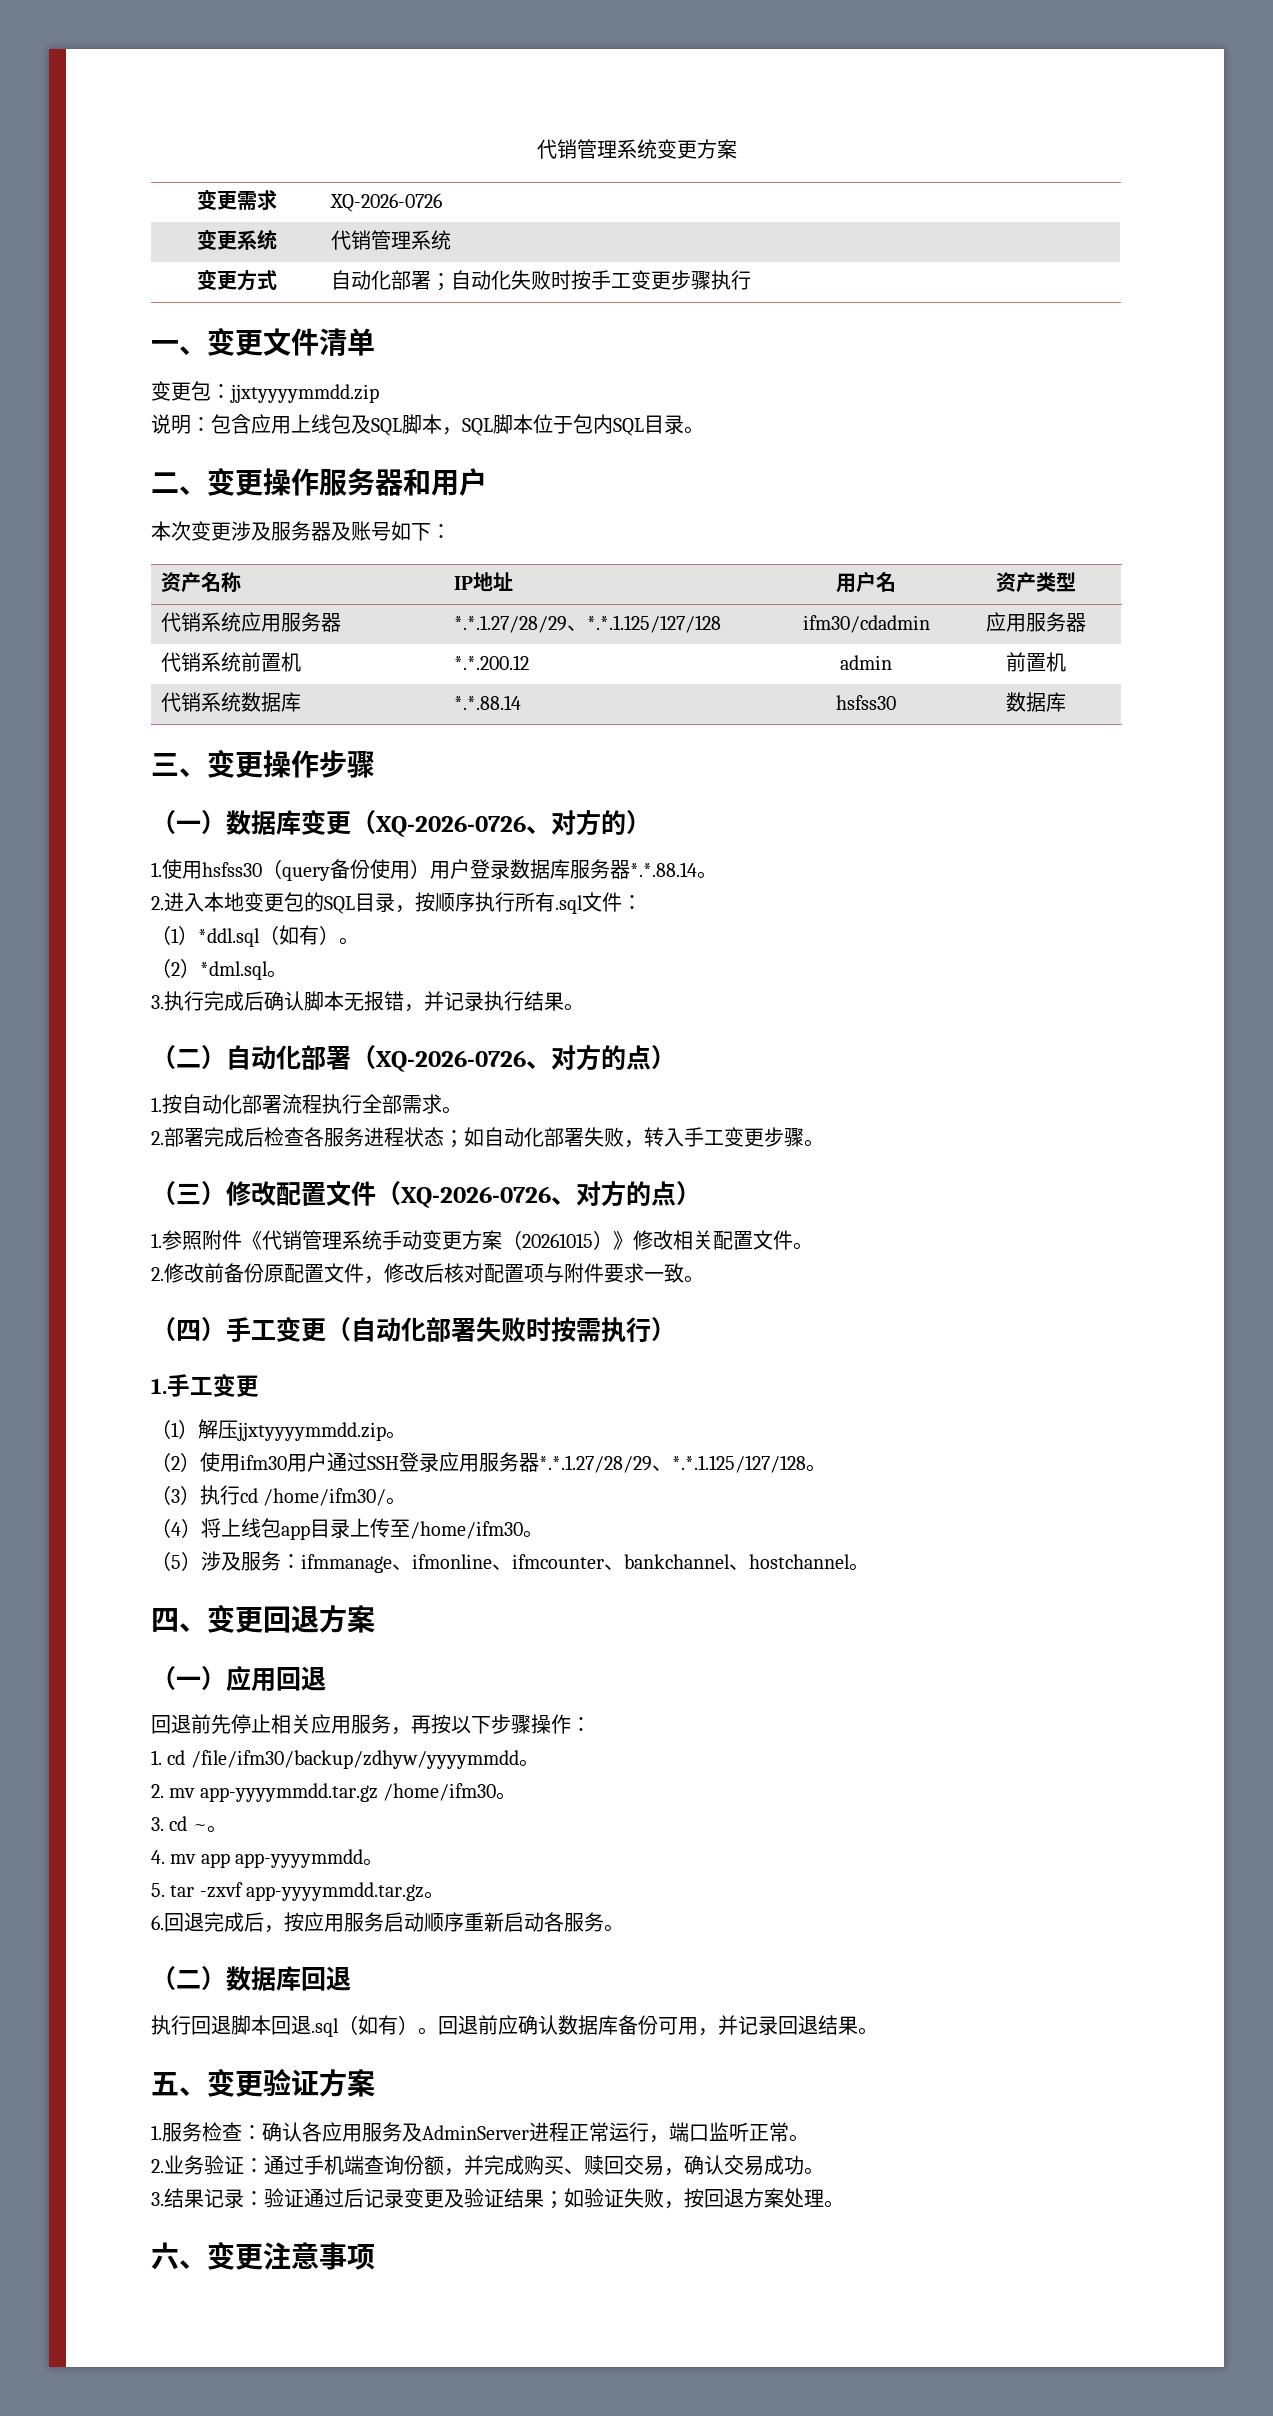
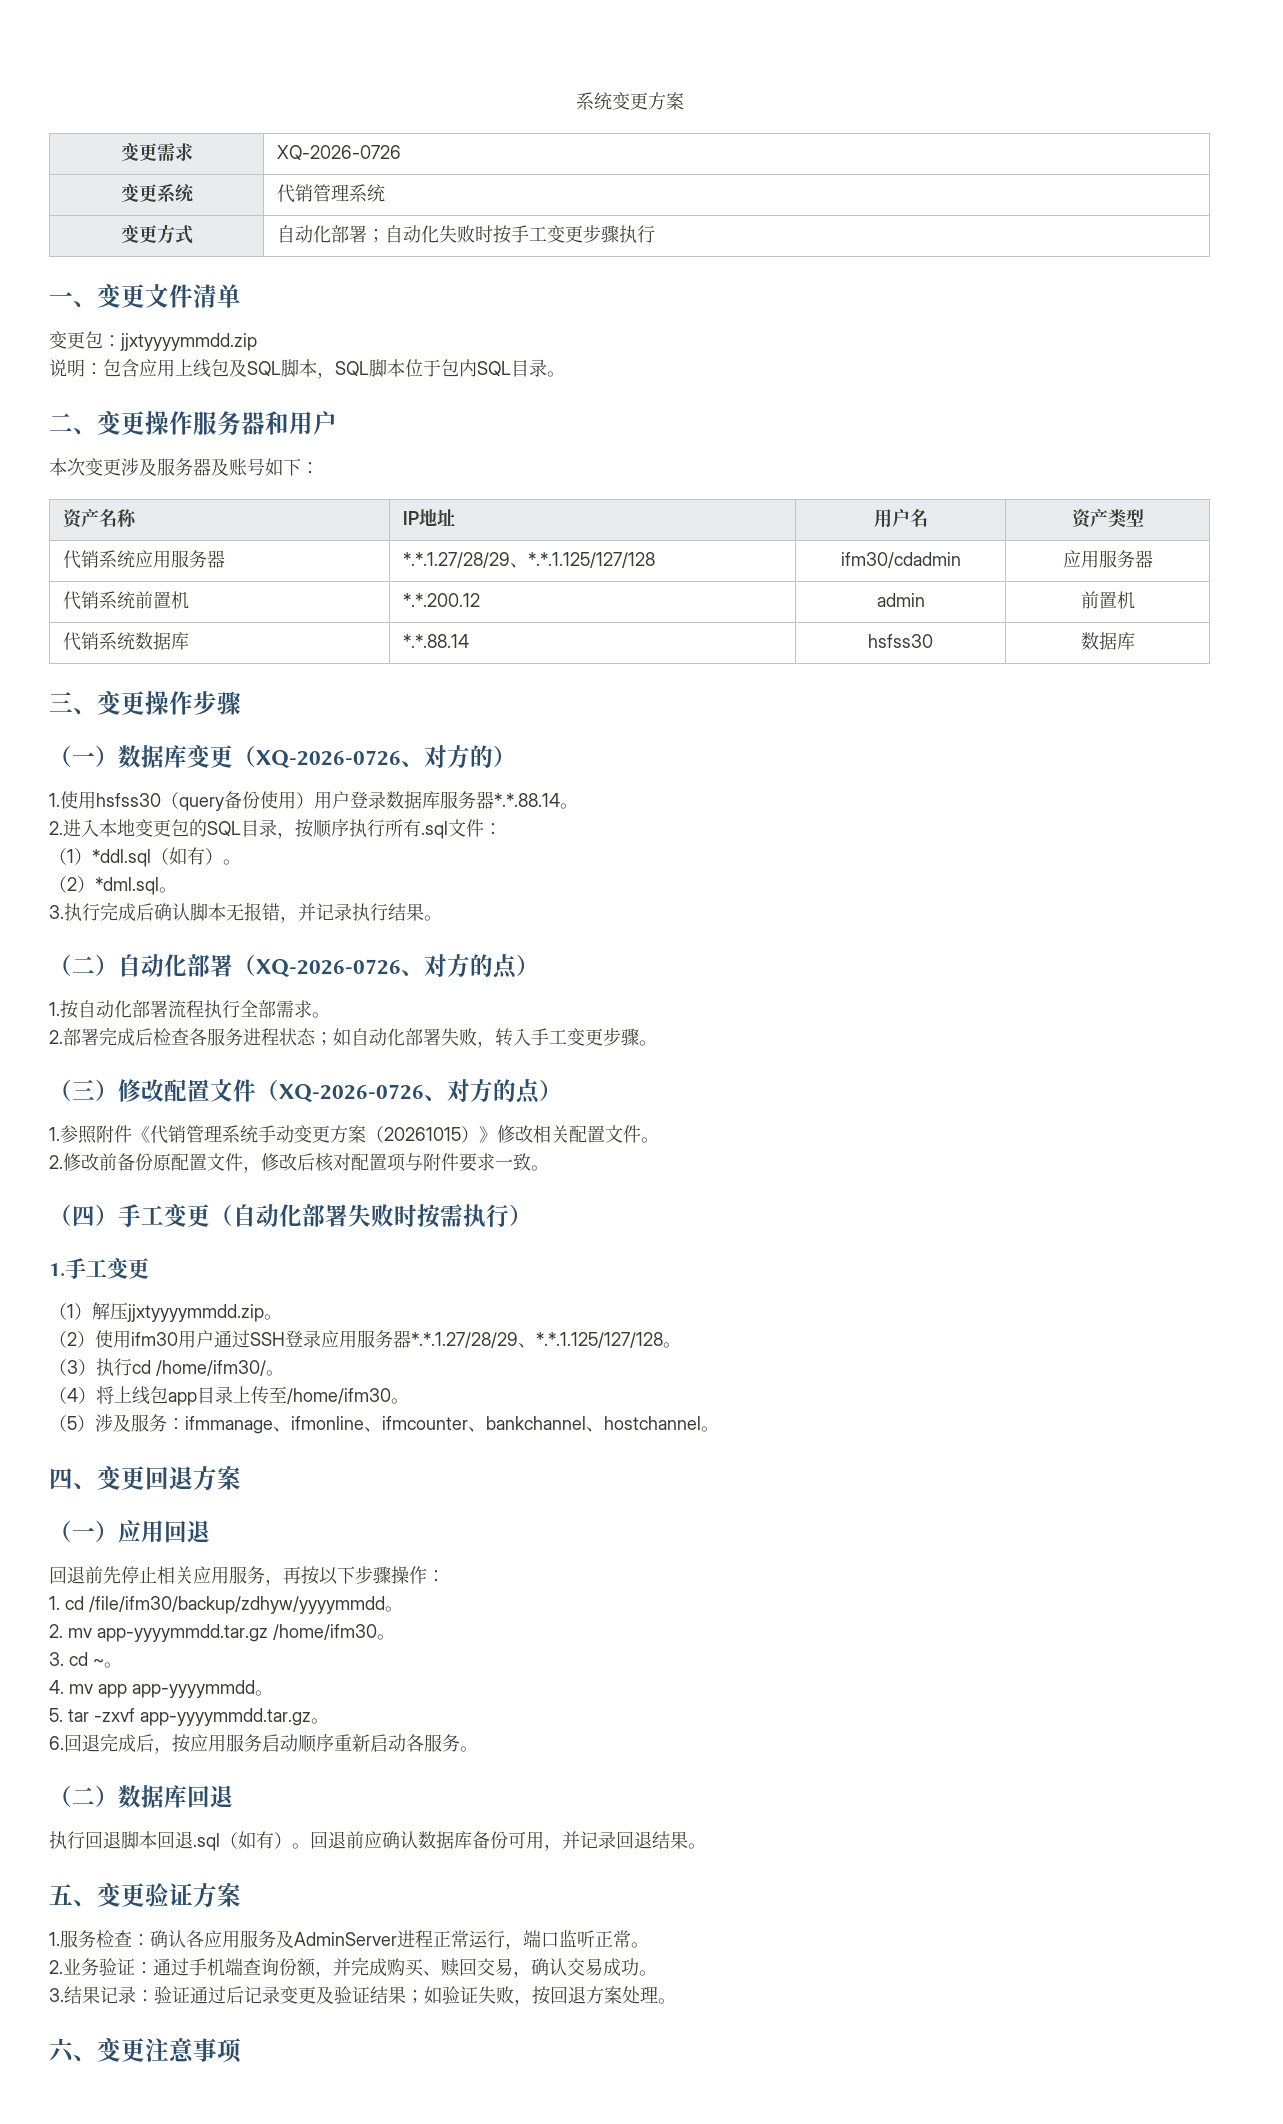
[536,139,617,159] 代销管理 -> (575, 101) none

